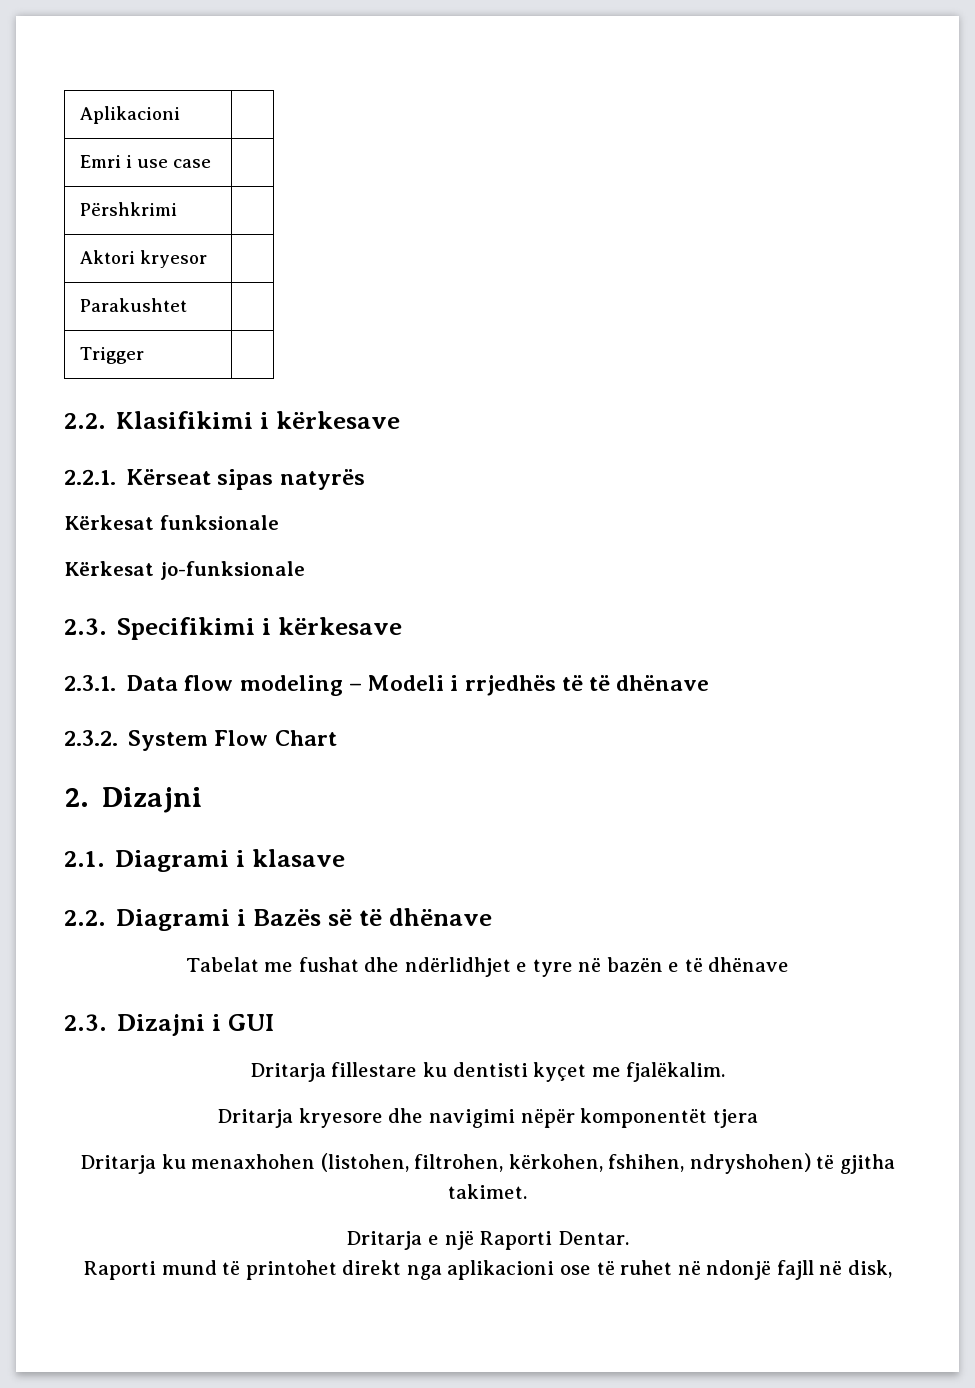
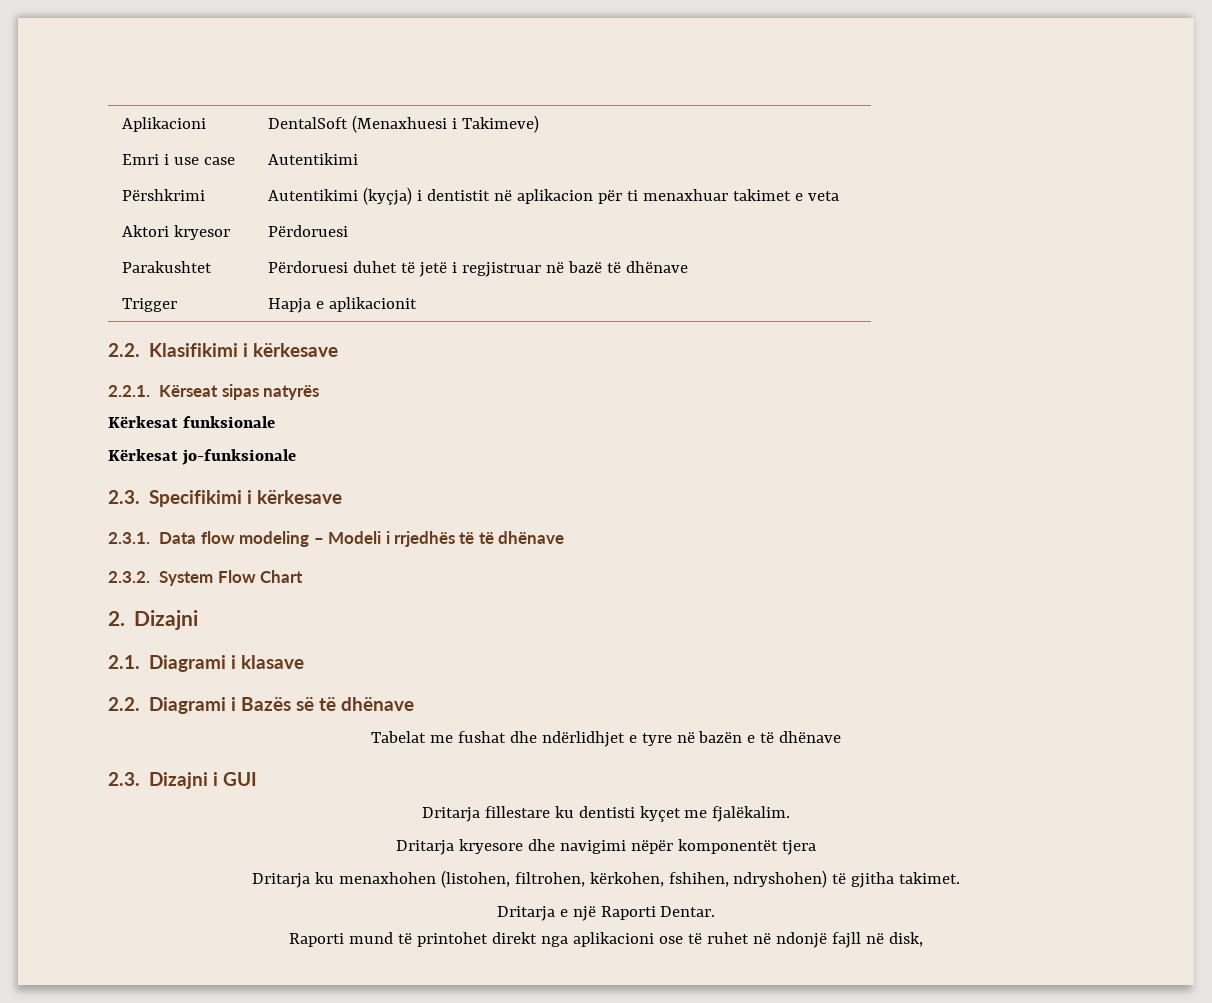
(180, 115) none -> [267,115,539,133] DentalSoft (Menaxhuesi i Takimeve)
(211, 163) none -> [267,153,358,165] Autentikimi
(177, 209) none -> [267,187,839,205] Autentikimi (kyçja) i dentistit në aplikacion për ti menaxhuar takimet e veta
(207, 259) none -> [267,225,348,237] Përdoruesi
[79,347,144,364] // Trigger | -> [267,261,688,277] [121,298,177,312] [267,297,417,313] Përdoruesi duhet të jetë i regjistruar në bazë të dhënave // Trigger | Hapja e aplikacionit

